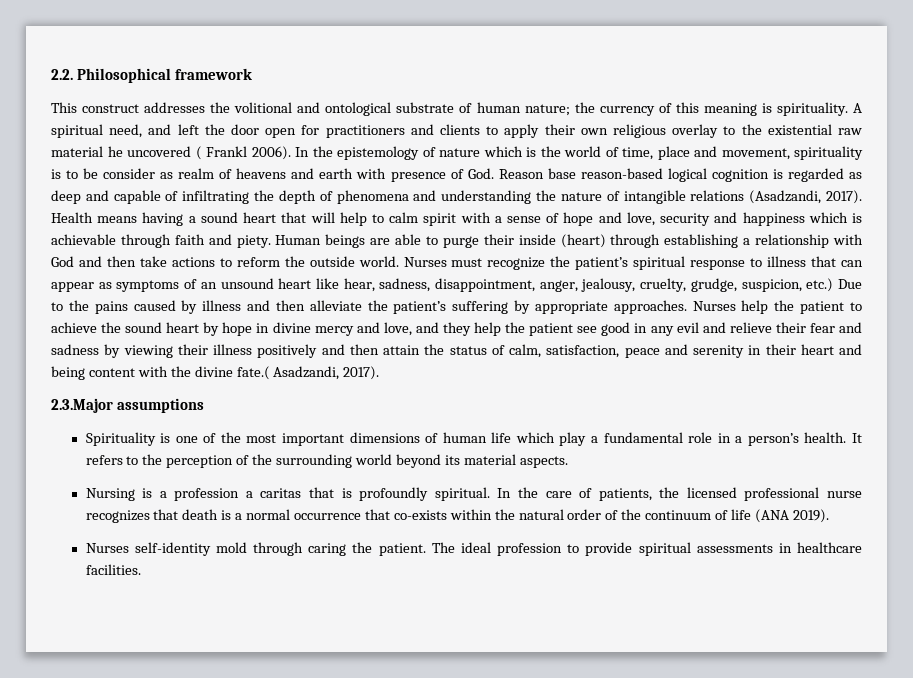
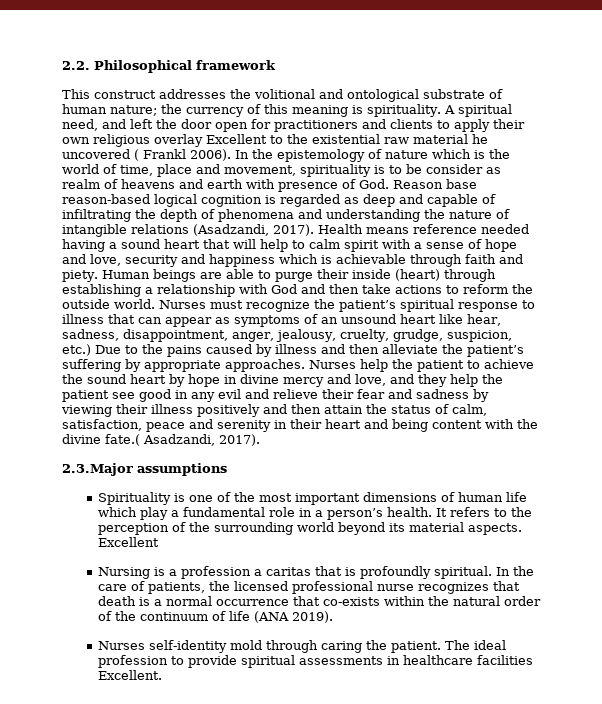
(719, 131) none -> [206,134,267,144] Excellent
(138, 219) none -> [413,224,529,234] reference needed
(568, 462) none -> [97,537,159,547] Excellent
[85,564,141,575] facilities. -> [476,655,533,665] [97,670,162,680] facilities Excellent.

